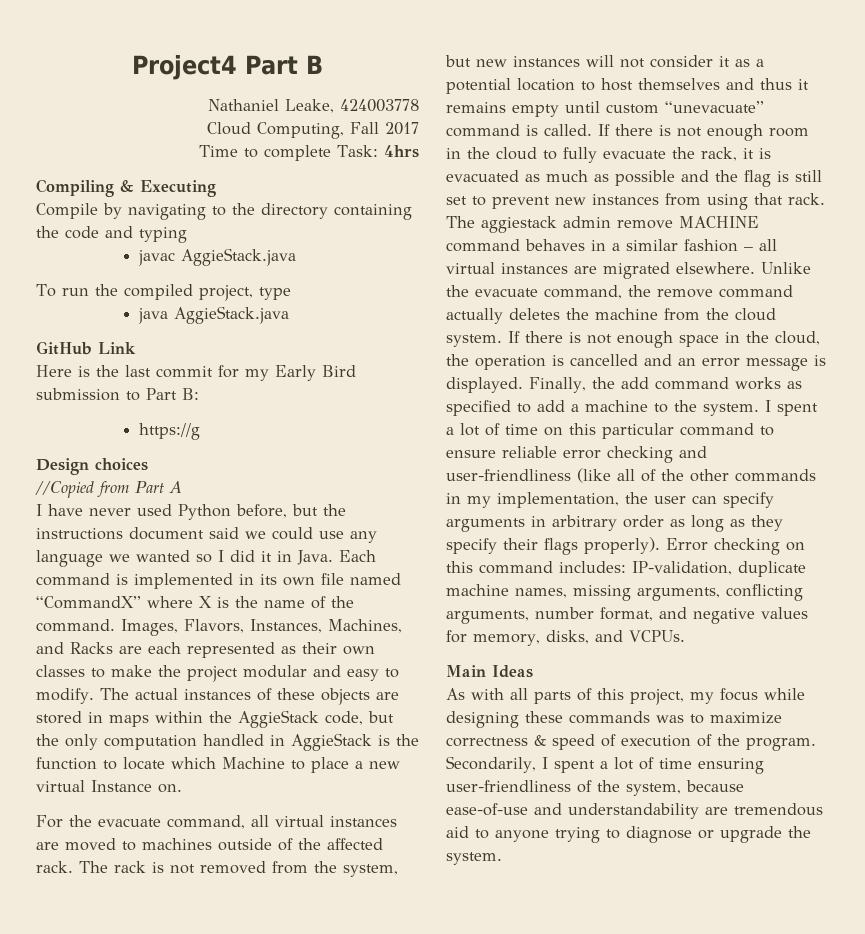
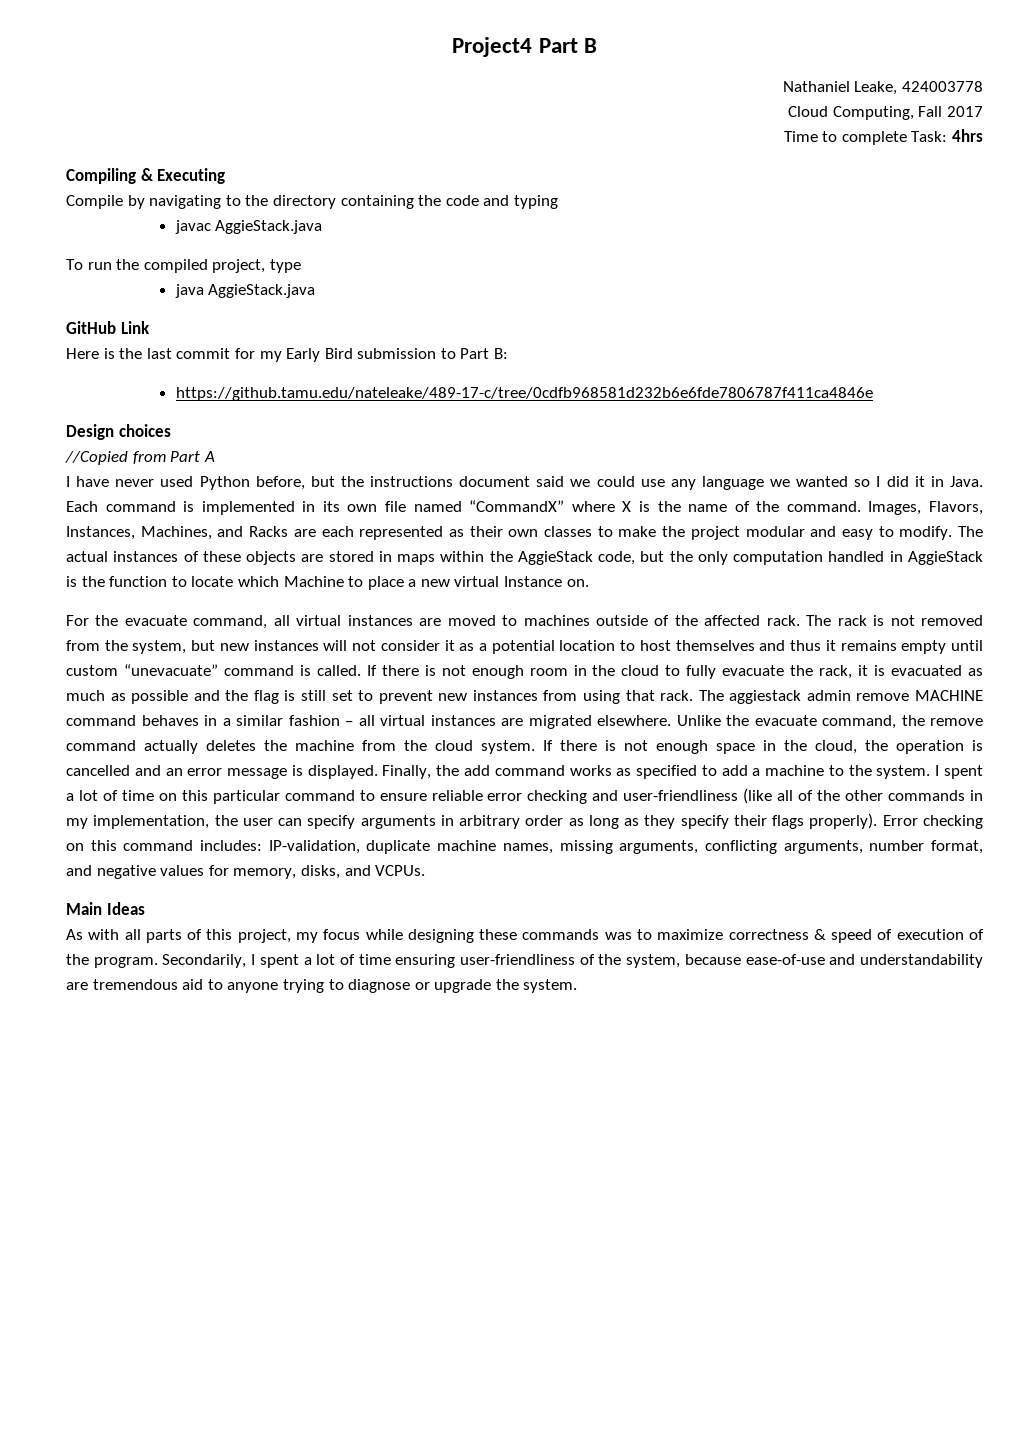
[138,423,200,440] https://g -> [175,387,873,401] https://github.tamu.edu/nateleake/489-17-c/tree/0cdfb968581d232b6e6fde7806787f411ca4846e

